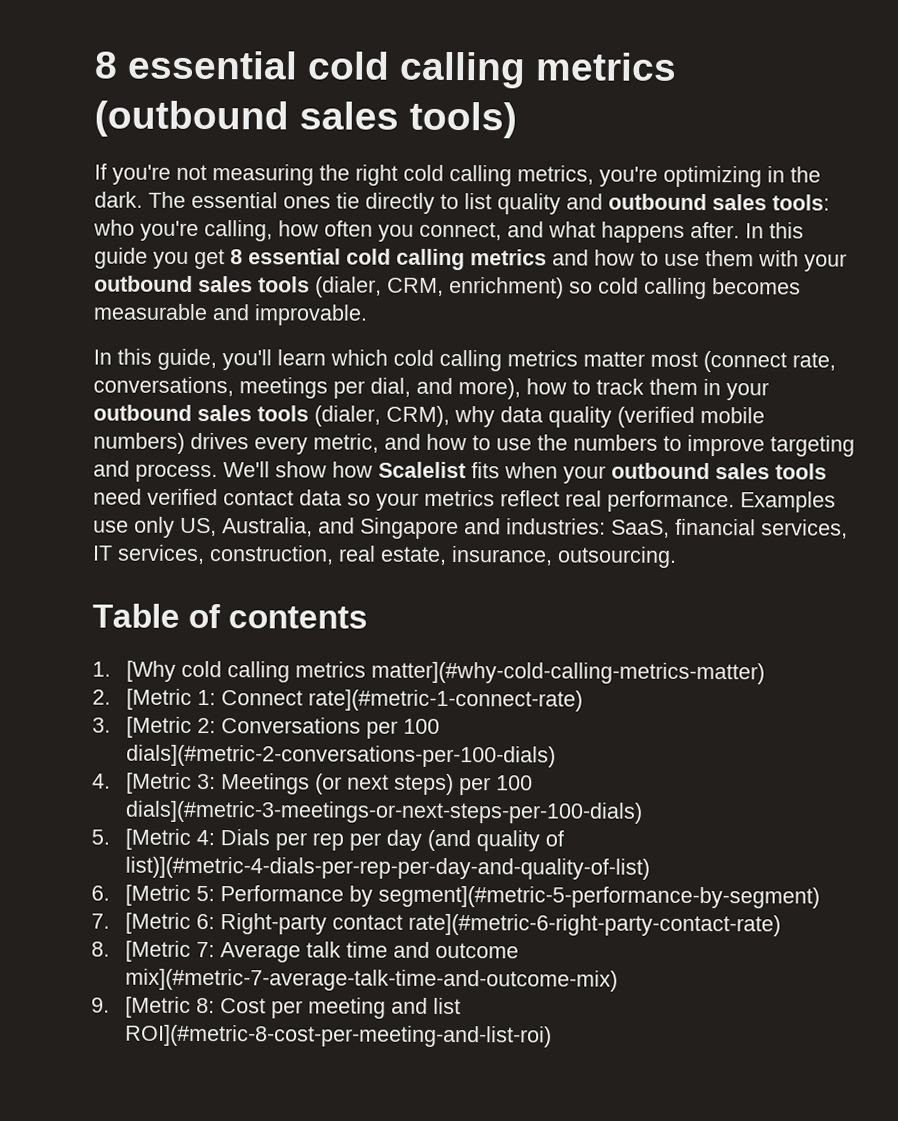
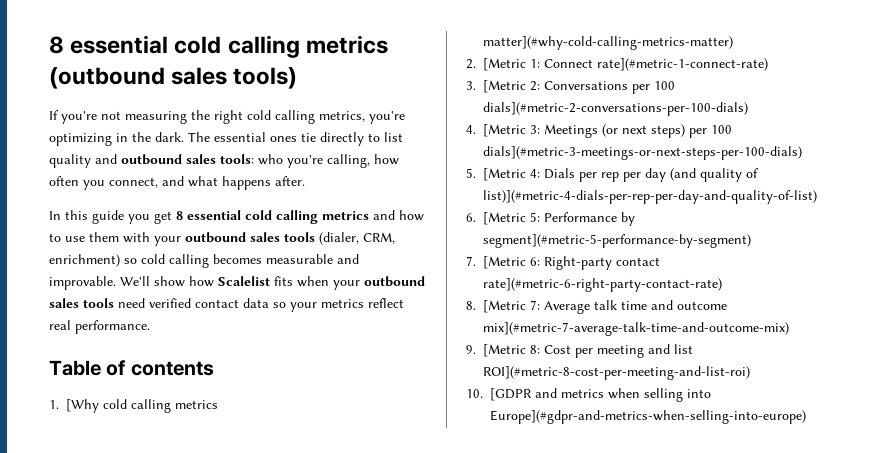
(740, 230) none -> (305, 181) //
[93,348,836,373] [93,376,769,401] [93,404,765,428] [93,432,855,457] [93,460,218,483] // In this guide, you'll learn which cold calling metrics matter most (connect rate, conversations, meetings per dial, and more), how to track them in your outbound sales tools (dialer, CRM), why data quality (verified mobile numbers) drives every metric, and how to use the numbers to improve targeting and process. -> (116, 283) none
[740,491,836,513] [93,516,848,540] [92,544,677,568] Examples use only US, Australia, and Singapore and industries: SaaS, financial services, IT services, construction, real estate, insurance, outsourcing. -> (150, 327) none
(552, 1036) none -> [466,388,711,402] [490,410,806,424] // 10. [GDPR and metrics when selling into Europe](#gdpr-and-metrics-when-selling-into-europe)

